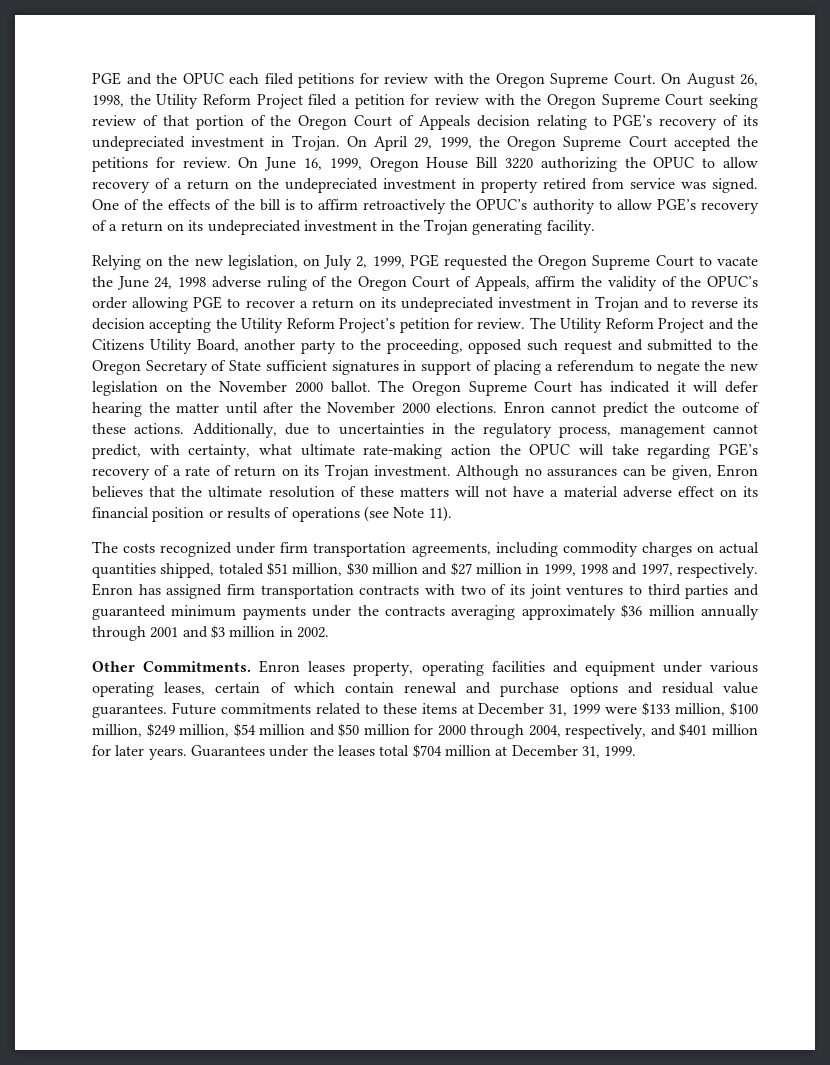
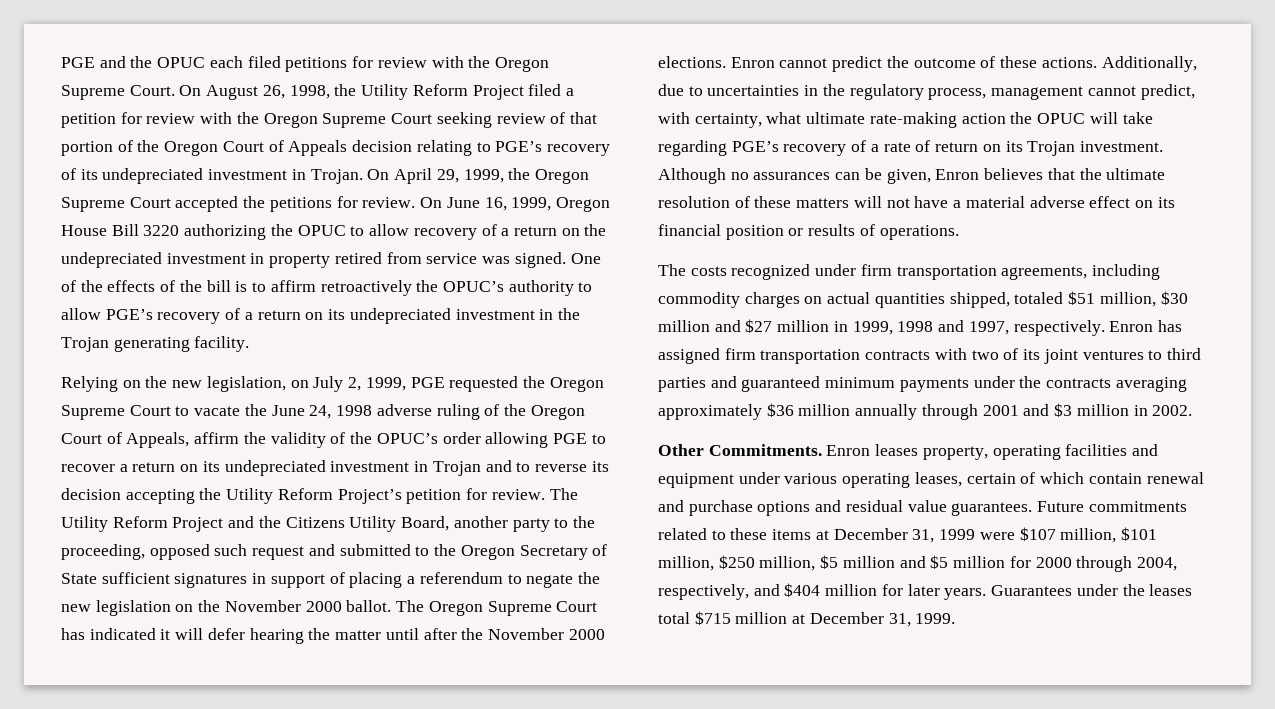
[291,506,452,522] operations (see Note 11). -> [879,225,959,240] operations.
[642,702,759,716] [92,723,360,737] $133 million, $100 million, $249 million, $54 million and $50 -> [1019,527,1157,543] [658,555,949,571] $107 million, $101 million, $250 million, $5 million and $5
[679,723,708,737] $401 -> [784,583,821,597] $404
[412,744,442,758] $704 -> [694,611,731,625] $715

